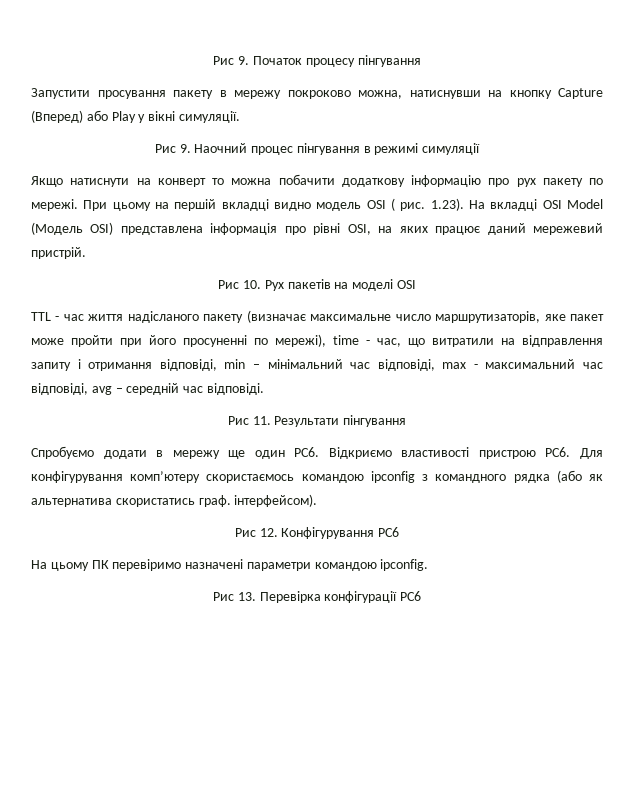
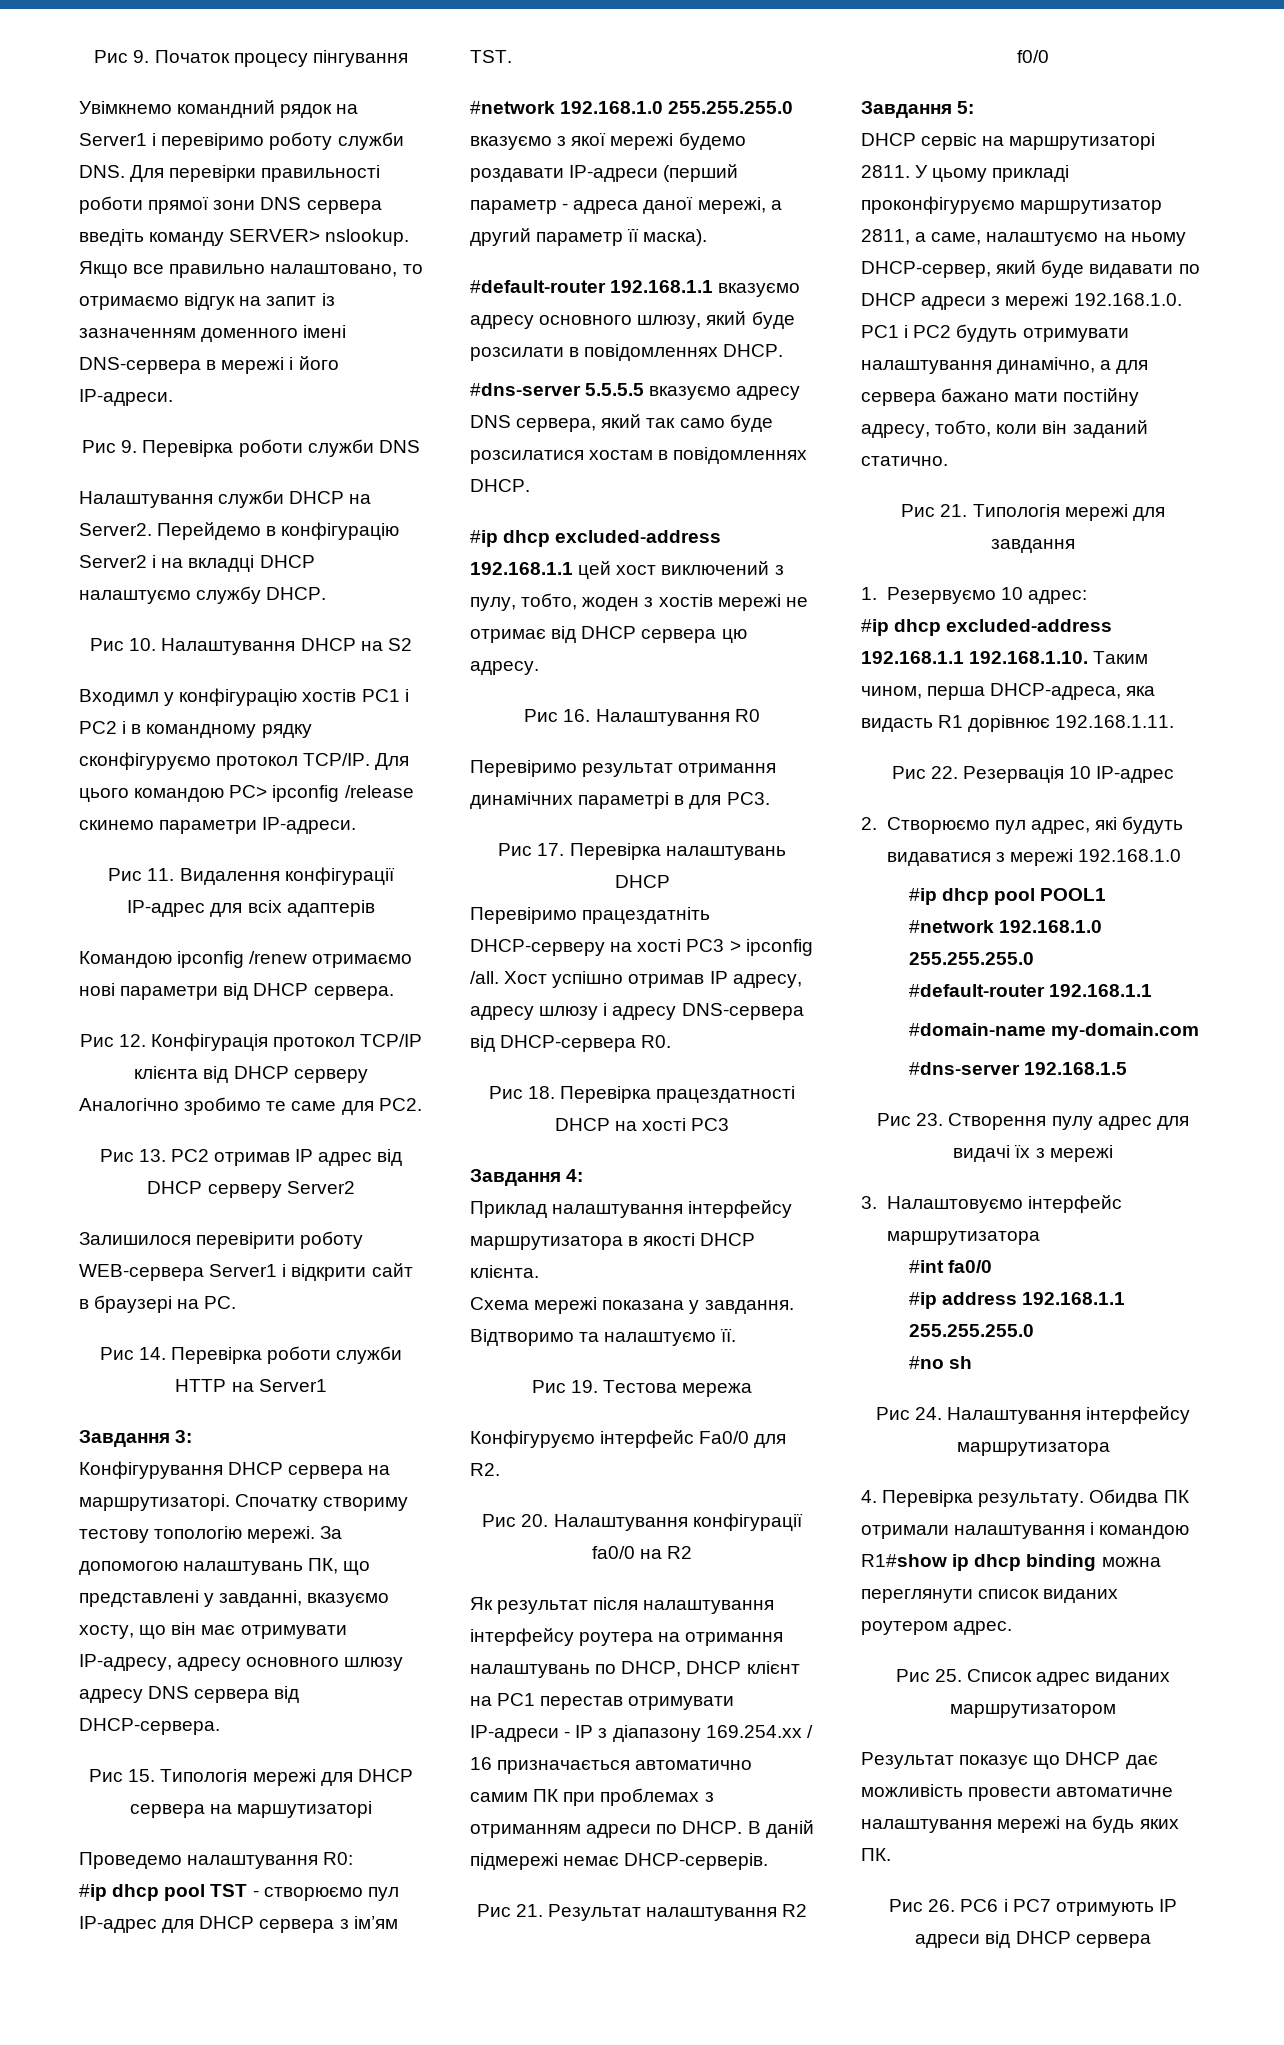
[31,88,603,99] [31,110,240,123] [154,143,481,155] [31,174,603,187] [31,198,603,211] [31,222,603,235] [31,247,86,259] [218,279,416,291] [31,310,604,323] [31,334,603,347] [31,359,603,371] [31,383,264,395] [227,415,407,427] [31,446,603,459] [31,470,603,483] [31,494,318,507] [234,527,400,539] [31,559,429,571] [212,591,422,603] Запустити просування пакету в мережу покроково можна, натиснувши на кнопку Capture (Вперед) або Play у вікні симуляції. // Рис 9. Наочний процес пінгування в режимі симуляції // Якщо натиснути на конверт то можна побачити додаткову інформацію про рух пакету по мережі. При цьому на першій вкладці видно модель OSI ( рис. 1.23). На вкладці OSI Model (Модель OSI) представлена інформація про рівні OSI, на яких працює даний мережевий пристрій. // Рис 10. Рух пакетів на моделі OSI // TTL - час життя надісланого пакету (визначає максимальне число маршрутизаторів, яке пакет може пройти при його просуненні по мережі), time - час, що витратили на відправлення запиту і отримання відповіді, min – мінімальний час відповіді, max - максимальний час відповіді, avg – середній час відповіді. // Рис 11. Результати пінгування // Спробуємо додати в мережу ще один PC6. Відкриємо властивості пристрою PC6. Для конфігурування комп’ютеру скористаємось командою ipconfig з командного рядка (або як альтернатива скористатись граф. інтерфейсом). // Рис 12. Конфігурування PC6 // На цьому ПК перевіримо назначені параметри командою ipconfig. // Рис 13. Перевірка конфігурації PC6 -> [79,100,359,118] [79,132,404,150] [79,165,381,182] [79,196,382,214] [79,229,410,246] [79,261,423,278] [79,293,335,310] [79,325,347,342] [79,356,339,374] [79,389,173,406] [82,439,420,457] [79,490,372,508] [79,522,400,540] [79,555,315,572] [79,586,327,604] [90,638,412,655] [79,688,409,706] [79,721,312,738] [79,752,410,770] [79,785,414,802] [79,817,357,834] [108,867,395,885] [127,900,375,917] [79,951,413,968] [79,983,394,1000] [79,1033,423,1051] [134,1066,368,1083] [79,1097,422,1115] [99,1149,403,1166] [147,1181,355,1198] [79,1231,364,1249] [79,1263,413,1281] [79,1295,237,1313] [99,1346,403,1364] [175,1379,327,1392] [79,1430,193,1447] [79,1461,391,1479] [79,1494,409,1511] [79,1526,343,1543] [79,1558,371,1575] [79,1590,390,1607] [79,1622,347,1639] [79,1654,404,1671] [79,1686,300,1703] [79,1718,220,1735] [89,1769,413,1786] [129,1801,373,1818] [79,1852,354,1869] [79,1884,399,1901] [79,1916,398,1933] [470,50,512,63] [470,101,794,114] [470,132,746,150] [470,164,739,182] [470,196,782,214] [470,228,708,246] [470,280,801,297] [470,311,795,329] [470,344,784,361] [470,383,801,400] [470,414,773,432] [470,447,808,464] [470,479,530,492] [470,530,722,547] [470,561,784,579] [470,593,808,611] [470,626,747,643] [470,661,539,675] [524,709,760,726] [470,760,777,777] [470,792,770,809] [498,843,786,860] [614,875,670,888] [470,907,711,924] [470,939,813,956] [470,971,802,988] [470,1003,804,1020] [470,1035,672,1052] [488,1086,796,1103] [554,1118,730,1131] [470,1169,584,1186] [470,1200,793,1218] [470,1233,756,1250] [470,1265,539,1278] [470,1297,794,1314] [470,1328,737,1346] [531,1380,753,1397] [470,1430,787,1448] [470,1463,500,1476] [482,1513,803,1531] [591,1546,693,1559] [470,1597,775,1614] [470,1628,784,1646] [470,1661,800,1678] [470,1693,735,1710] [470,1725,813,1742] [470,1757,753,1774] [470,1788,714,1806] [470,1820,814,1838] [470,1853,769,1870] [476,1904,808,1921] [1017,50,1049,63] [861,101,975,118] [861,133,1156,150] [861,165,1070,182] [861,196,1163,214] [861,229,1186,246] [861,260,1200,278] [861,293,1182,310] [861,324,1129,342] [861,357,1149,374] [861,388,1140,406] [861,420,1148,438] [861,456,948,466] [901,504,1165,521] [991,539,1075,553] [861,587,1087,604] [861,619,1113,636] [861,651,1149,664] [861,683,1156,700] [861,715,1175,732] [891,766,1175,783] [861,816,1184,834] [886,849,1181,866] [908,888,1107,905] [908,920,1102,933] [908,952,1034,965] [908,984,1152,997] [908,1023,1199,1040] [908,1062,1127,1075] [877,1113,1189,1130] [953,1144,1113,1162] [861,1195,1122,1213] [886,1231,1040,1245] [908,1260,992,1273] [908,1292,1126,1309] [908,1324,1034,1337] [908,1356,972,1369] [875,1406,1191,1424] [956,1442,1110,1456] [861,1489,1189,1507] [861,1522,1190,1539] [861,1554,1161,1571] [861,1589,1119,1603] [861,1621,1013,1635] [895,1669,1171,1686] [950,1704,1116,1718] [861,1752,1158,1769] [861,1784,1174,1801] [861,1815,1179,1833] [861,1848,891,1861] [889,1899,1177,1916] [915,1931,1151,1948] Увімкнемо командний рядок на Server1 і перевіримо роботу служби DNS. Для перевірки правильності роботи прямої зони DNS сервера введіть команду SERVER> nslookup. Якщо все правильно налаштовано, то отримаємо відгук на запит із зазначенням доменного імені DNS-сервера в мережі і його IP-адреси. // Рис 9. Перевірка роботи служби DNS // Налаштування служби DHCP на Server2. Перейдемо в конфігурацію Server2 і на вкладці DHCP налаштуємо службу DHCP. // Рис 10. Налаштування DHCP на S2 // Входимл у конфігурацію хостів PC1 і PC2 і в командному рядку сконфігуруємо протокол TCP/IP. Для цього командою PC> ipconfig /release скинемо параметри IP-адреси. // Рис 11. Видалення конфігурації IP-адрес для всіх адаптерів // Командою ipconfig /renew отримаємо нові параметри від DHCP сервера. // Рис 12. Конфігурація протокол TCP/IP клієнта від DHCP серверу // Аналогічно зробимо те саме для PC2. // Рис 13. PC2 отримав IP адрес від DHCP серверу Server2 // Залишилося перевірити роботу WEB-сервера Server1 і відкрити сайт в браузері на PC. // Рис 14. Перевірка роботи служби HTTP на Server1 // Завдання 3: // Конфігурування DHCP сервера на маршрутизаторі. Спочатку створиму тестову топологію мережі. За допомогою налаштувань ПК, що представлені у завданні, вказуємо хосту, що він має отримувати IP-адресу, адресу основного шлюзу адресу DNS сервера від DHCP-сервера. // Рис 15. Типологія мережі для DHCP сервера на маршутизаторі // Проведемо налаштування R0: // #ip dhcp pool TST - створюємо пул IP-адрес для DHCP сервера з ім’ям TST. // #network 192.168.1.0 255.255.255.0 вказуємо з якої мережі будемо роздавати IP-адреси (перший параметр - адреса даної мережі, а другий параметр її маска). // #default-router 192.168.1.1 вказуємо адресу основного шлюзу, який буде розсилати в повідомленнях DHCP. // #dns-server 5.5.5.5 вказуємо адресу DNS сервера, який так само буде розсилатися хостам в повідомленнях DHCP. // #ip dhcp excluded-address 192.168.1.1 цей хост виключений з пулу, тобто, жоден з хостів мережі не отримає від DHCP сервера цю адресу. // Рис 16. Налаштування R0 // Перевіримо результат отримання динамічних параметрі в для PC3. // Рис 17. Перевірка налаштувань DHCP // Перевіримо працездатніть DHCP-серверу на хості PC3 > ipconfig /all. Хост успішно отримав IP адресу, адресу шлюзу і адресу DNS-сервера від DHCP-сервера R0. // Рис 18. Перевірка працездатності DHCP на хості PC3 // Завдання 4: // Приклад налаштування інтерфейсу маршрутизатора в якості DHCP клієнта. // Схема мережі показана у завдання. Відтворимо та налаштуємо її. // Рис 19. Тестова мережа // Конфігуруємо інтерфейс Fa0/0 для R2. // Рис 20. Налаштування конфігурації fa0/0 на R2 // Як результат після налаштування інтерфейсу роутера на отримання налаштувань по DHCP, DHCP клієнт на PC1 перестав отримувати IP-адреси - IP з діапазону 169.254.xx / 16 призначається автоматично самим ПК при проблемах з отриманням адреси по DHCP. В даній підмережі немає DHCP-серверів. // Рис 21. Результат налаштування R2 f0/0 // Завдання 5: // DHCP сервіс на маршрутизаторі 2811. У цьому прикладі проконфігуруємо маршрутизатор 2811, а саме, налаштуємо на ньому DHCP-сервер, який буде видавати по DHCP адреси з мережі 192.168.1.0. PC1 і PC2 будуть отримувати налаштування динамічно, а для сервера бажано мати постійну адресу, тобто, коли він заданий статично. // Рис 21. Типологія мережі для завдання // 1. Резервуємо 10 адрес: // #ip dhcp excluded-address 192.168.1.1 192.168.1.10. Таким чином, перша DHCP-адреса, яка видасть R1 дорівнює 192.168.1.11. // Рис 22. Резервація 10 IP-адрес // 2. Створюємо пул адрес, які будуть видаватися з мережі 192.168.1.0 // #ip dhcp pool POOL1 // #network 192.168.1.0 255.255.255.0 // #default-router 192.168.1.1 // #domain-name my-domain.com // #dns-server 192.168.1.5 // Рис 23. Створення пулу адрес для видачі їх з мережі // 3. Налаштовуємо інтерфейс маршрутизатора // #int fa0/0 // #ip address 192.168.1.1 255.255.255.0 // #no sh // Рис 24. Налаштування інтерфейсу маршрутизатора // 4. Перевірка результату. Обидва ПК отримали налаштування і командою R1#show ip dhcp binding можна переглянути список виданих роутером адрес. // Рис 25. Список адрес виданих маршрутизатором // Результат показує що DHCP дає можливість провести автоматичне налаштування мережі на будь яких ПК. // Рис 26. PC6 і PC7 отримують IP адреси від DHCP сервера

